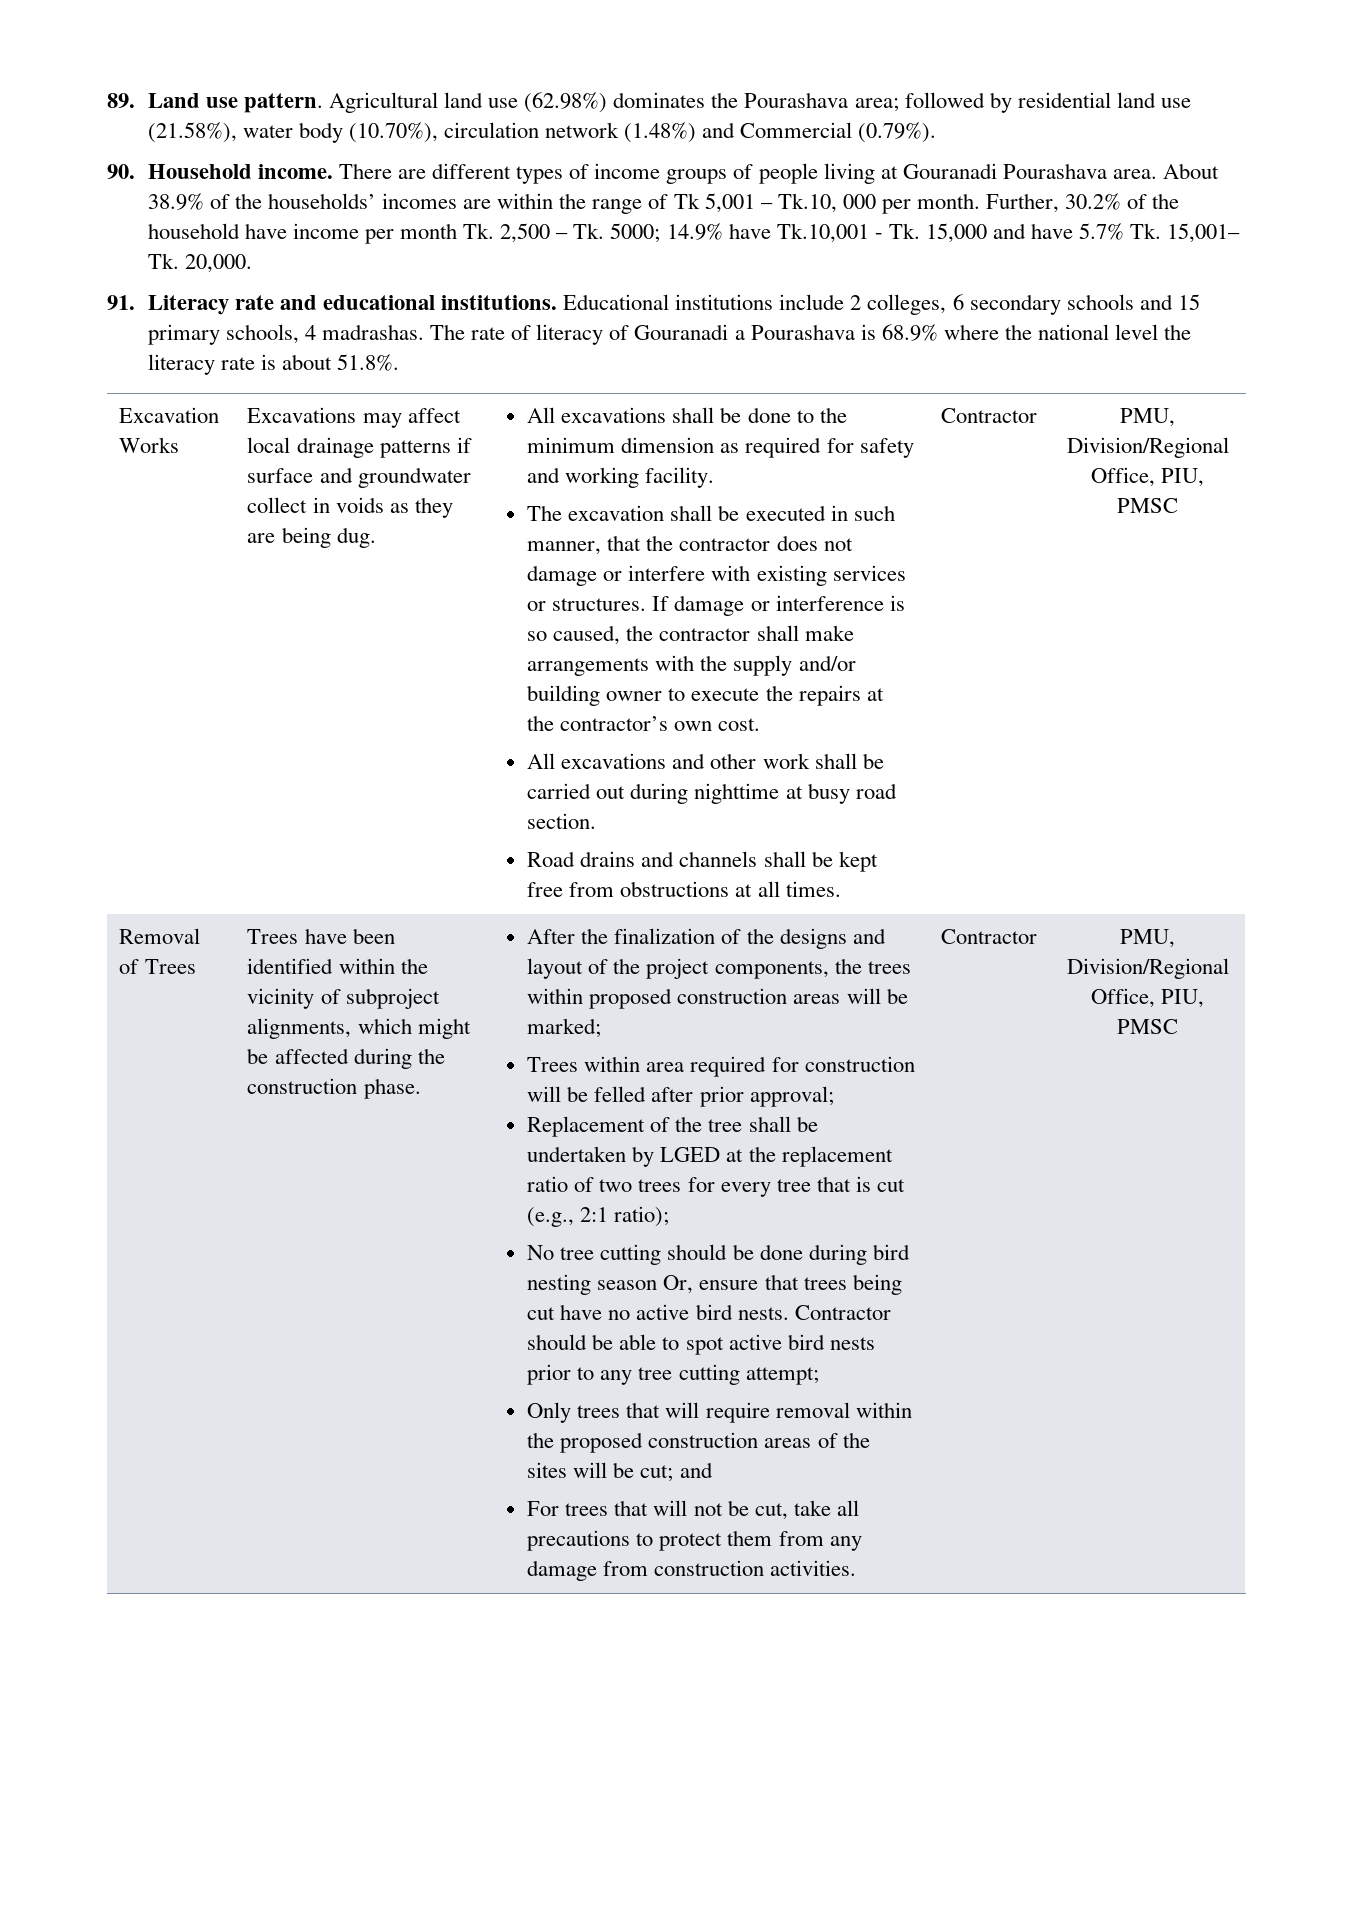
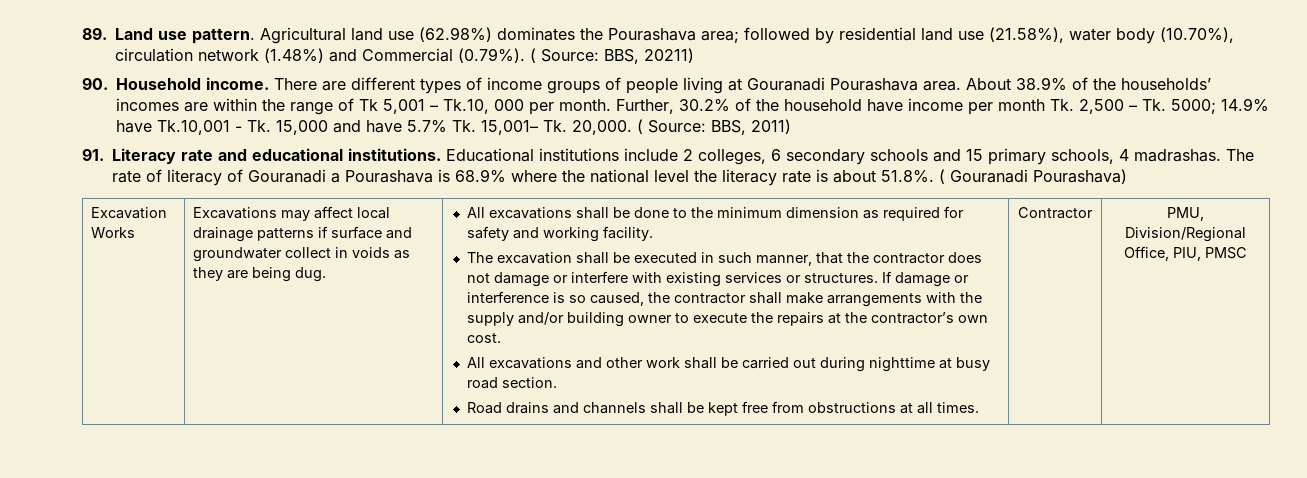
(937, 132) none -> [530,48,694,64] ( Source: BBS, 20211)
(252, 263) none -> [637,119,791,135] ( Source: BBS, 2011)
(400, 362) none -> [939,169,1127,184] ( Gouranadi Pourashava)
[119,928,201,944] [119,959,196,974] [247,928,395,944] [247,958,428,974] [247,988,440,1009] [247,1018,471,1039] [247,1048,445,1069] [247,1078,421,1099] [527,928,886,949] [527,958,911,979] [527,988,908,1009] [527,1018,602,1038] [527,1056,915,1077] [527,1086,834,1107] [527,1116,818,1137] [527,1146,893,1167] [527,1176,905,1197] [527,1206,670,1227] [527,1244,910,1265] [527,1274,902,1295] [527,1304,891,1320] [527,1334,875,1355] [527,1364,819,1385] [527,1402,912,1423] [527,1432,870,1453] [527,1462,713,1482] [527,1500,859,1520] [527,1530,862,1551] [527,1560,857,1581] [940,929,1037,944] [1120,929,1175,948] [1066,958,1229,979] [1090,988,1205,1008] [1117,1019,1178,1034] // Removal of Trees | Trees have been identified within the vicinity of subproject alignments, which might be affected during the construction phase. | After the finalization of the designs and layout of the project components, the trees within proposed construction areas will be marked; // Trees within area required for construction will be felled after prior approval; // Replacement of the tree shall be undertaken by LGED at the replacement ratio of two trees for every tree that is cut (e.g., 2:1 ratio); // No tree cutting should be done during bird nesting season Or, ensure that trees being cut have no active bird nests. Contractor should be able to spot active bird nests prior to any tree cutting attempt; // Only trees that will require removal within the proposed construction areas of the sites will be cut; and // For trees that will not be cut, take all precautions to protect them from any damage from construction activities. | Contractor | PMU, Division/Regional Office, PIU, PMSC -> (1247, 253) none

